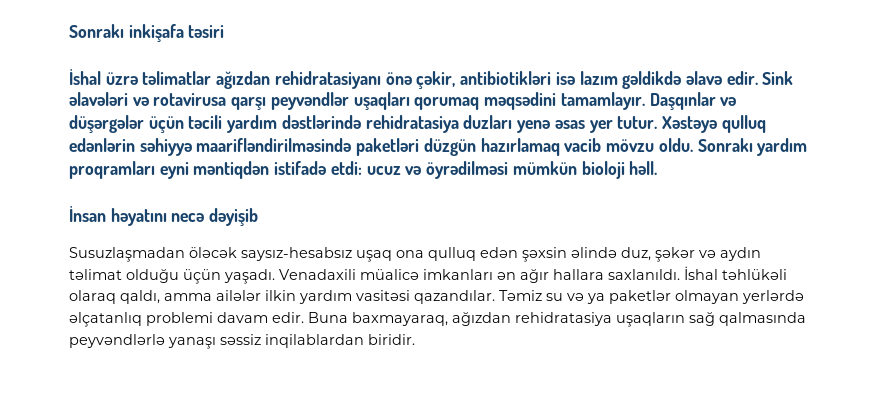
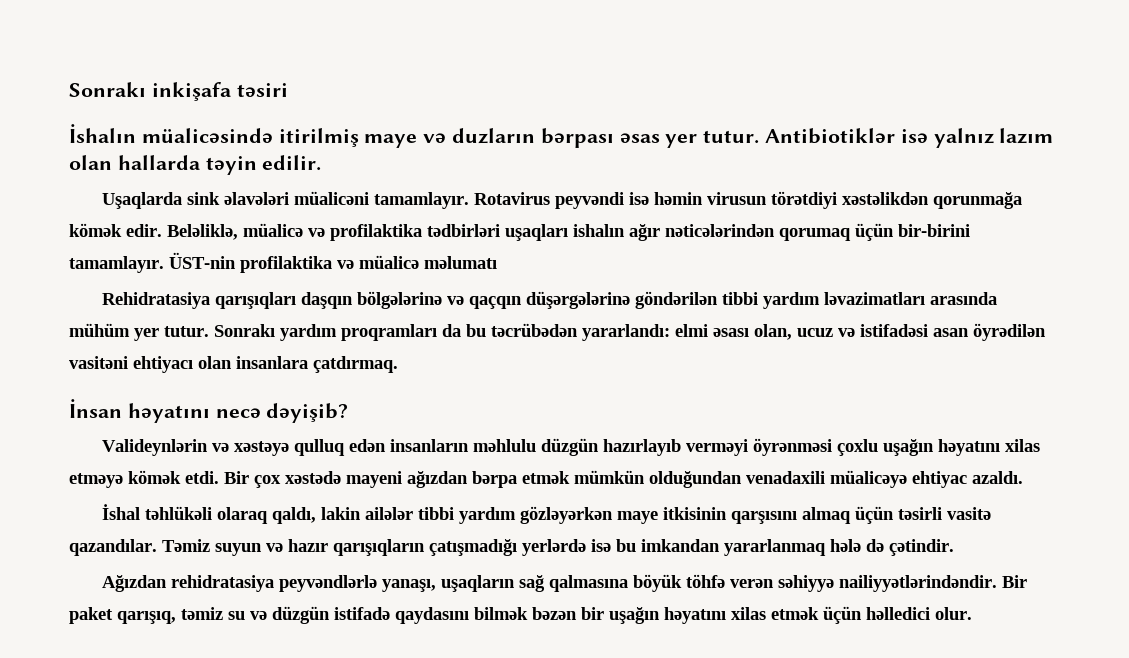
[69,69,794,89] [69,92,737,110] [69,115,766,133] [69,138,808,156] [69,161,658,179] [69,206,259,226] [69,247,761,262] [69,266,787,284] [69,290,804,304] [69,312,806,327] [69,334,415,349] İshal üzrə təlimatlar ağızdan rehidratasiyanı önə çəkir, antibiotikləri isə lazım gəldikdə əlavə edir. Sink əlavələri və rotavirusa qarşı peyvəndlər uşaqları qorumaq məqsədini tamamlayır. Daşqınlar və düşərgələr üçün təcili yardım dəstlərində rehidratasiya duzları yenə əsas yer tutur. Xəstəyə qulluq edənlərin səhiyyə maarifləndirilməsində paketləri düzgün hazırlamaq vacib mövzu oldu. Sonrakı yardım proqramları eyni məntiqdən istifadə etdi: ucuz və öyrədilməsi mümkün bioloji həll. // İnsan həyatını necə dəyişib // Susuzlaşmadan öləcək saysız-hesabsız uşaq ona qulluq edən şəxsin əlində duz, şəkər və aydın təlimat olduğu üçün yaşadı. Venadaxili müalicə imkanları ən ağır hallara saxlanıldı. İshal təhlükəli olaraq qaldı, amma ailələr ilkin yardım vasitəsi qazandılar. Təmiz su və ya paketlər olmayan yerlərdə əlçatanlıq problemi davam edir. Buna baxmayaraq, ağızdan rehidratasiya uşaqların sağ qalmasında peyvəndlərlə yanaşı səssiz inqilablardan biridir. -> [69,124,1054,148] [69,155,322,175] [101,191,1022,209] [69,223,970,241] [69,252,497,273] [101,291,997,309] [69,323,1046,341] [69,356,398,373] [69,399,349,423] [101,438,1040,456] [69,470,1023,488] [101,504,991,524] [69,539,954,556] [101,574,1027,592] [69,606,972,624] İshalın müalicəsində itirilmiş maye və duzların bərpası əsas yer tutur. Antibiotiklər isə yalnız lazım olan hallarda təyin edilir. // Uşaqlarda sink əlavələri müalicəni tamamlayır. Rotavirus peyvəndi isə həmin virusun törətdiyi xəstəlikdən qorunmağa kömək edir. Beləliklə, müalicə və profilaktika tədbirləri uşaqları ishalın ağır nəticələrindən qorumaq üçün bir-birini tamamlayır. ÜST-nin profilaktika və müalicə məlumatı // Rehidratasiya qarışıqları daşqın bölgələrinə və qaçqın düşərgələrinə göndərilən tibbi yardım ləvazimatları arasında mühüm yer tutur. Sonrakı yardım proqramları da bu təcrübədən yararlandı: elmi əsası olan, ucuz və istifadəsi asan öyrədilən vasitəni ehtiyacı olan insanlara çatdırmaq. // İnsan həyatını necə dəyişib? // Valideynlərin və xəstəyə qulluq edən insanların məhlulu düzgün hazırlayıb verməyi öyrənməsi çoxlu uşağın həyatını xilas etməyə kömək etdi. Bir çox xəstədə mayeni ağızdan bərpa etmək mümkün olduğundan venadaxili müalicəyə ehtiyac azaldı. // İshal təhlükəli olaraq qaldı, lakin ailələr tibbi yardım gözləyərkən maye itkisinin qarşısını almaq üçün təsirli vasitə qazandılar. Təmiz suyun və hazır qarışıqların çatışmadığı yerlərdə isə bu imkandan yararlanmaq hələ də çətindir. // Ağızdan rehidratasiya peyvəndlərlə yanaşı, uşaqların sağ qalmasına böyük töhfə verən səhiyyə nailiyyətlərindəndir. Bir paket qarışıq, təmiz su və düzgün istifadə qaydasını bilmək bəzən bir uşağın həyatını xilas etmək üçün həlledici olur.

